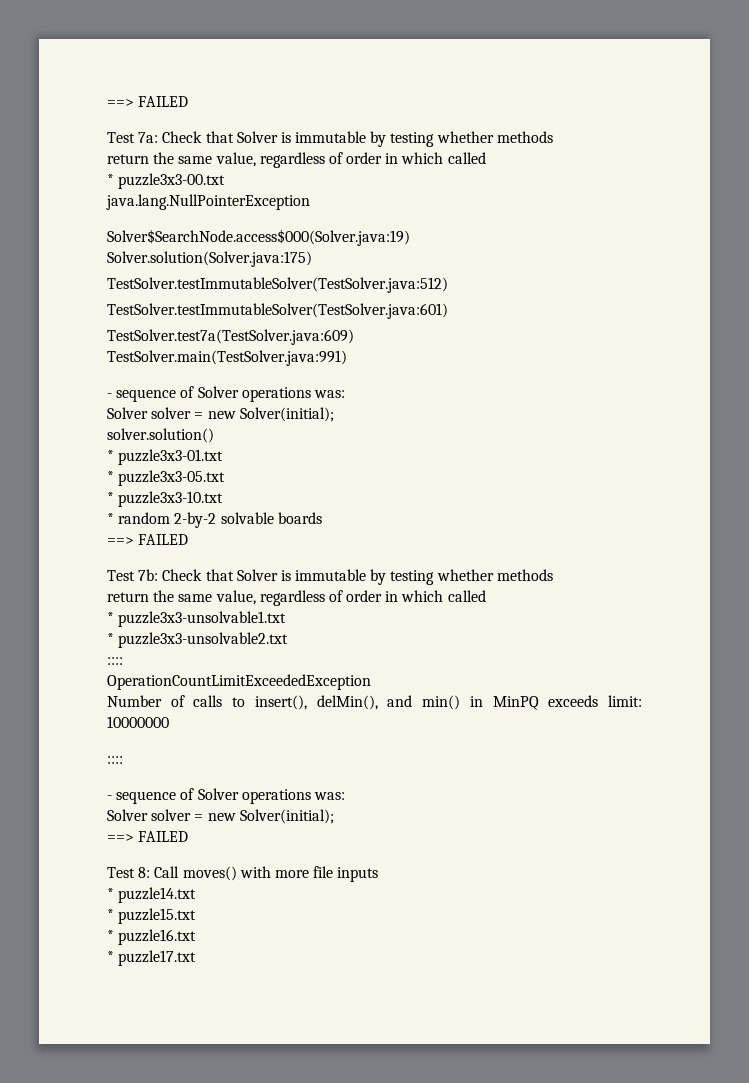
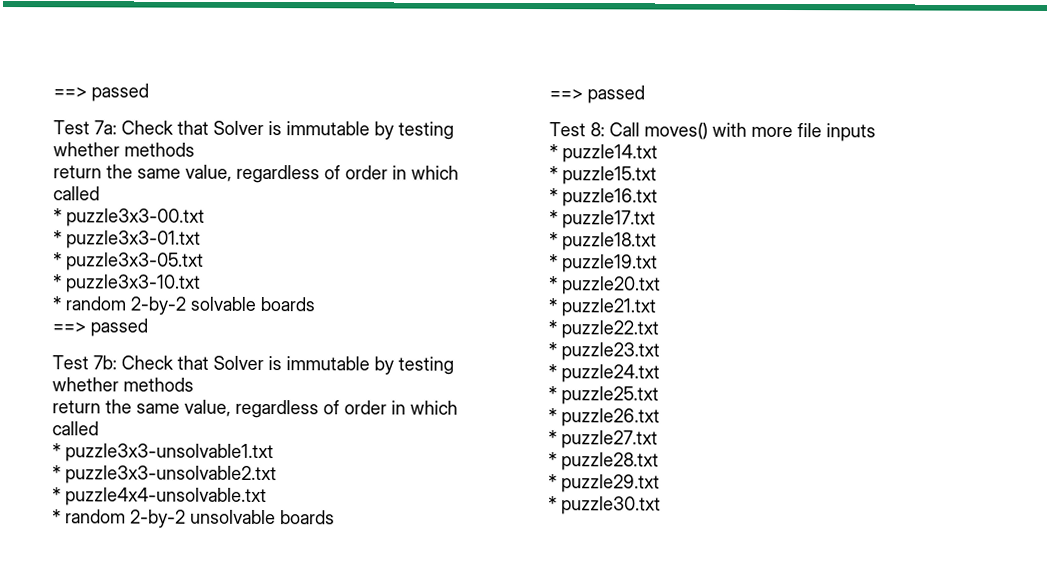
[107,96,189,107] ==> FAILED -> [53,83,149,102] ==> passed
[106,194,310,210] [107,229,410,246] [107,251,312,267] [107,277,448,293] [107,303,448,319] [107,329,354,345] [107,350,347,366] [107,386,345,402] [107,407,334,422] [107,428,214,443] // java.lang.NullPointerException // Solver$SearchNode.access$000(Solver.java:19) // Solver.solution(Solver.java:175) // TestSolver.testImmutableSolver(TestSolver.java:512) // TestSolver.testImmutableSolver(TestSolver.java:601) // TestSolver.test7a(TestSolver.java:609) // TestSolver.main(TestSolver.java:991) // - sequence of Solver operations was: // Solver solver = new Solver(initial); // solver.solution() -> (205, 217) none
[138,534,189,545] FAILED -> [90,318,148,337] passed
[107,657,123,665] [107,674,371,690] [107,695,643,710] [107,716,169,728] [107,756,123,764] [107,788,345,804] [107,809,334,824] [107,831,189,842] :::: // OperationCountLimitExceededException // Number of calls to insert(), delMin(), and min() in MinPQ exceeds limit: 10000000 // :::: // - sequence of Solver operations was: // Solver solver = new Solver(initial); // ==> FAILED -> [52,487,267,507] [52,509,335,528] [549,85,645,104] * puzzle4x4-unsolvable.txt // * random 2-by-2 unsolvable boards // ==> passed
(197, 958) none -> [549,232,657,251] [549,254,658,273] [549,276,661,295] [548,298,656,317] [548,320,659,339] [548,342,660,361] [548,364,660,383] [548,386,659,405] [548,408,660,427] [548,430,658,449] [548,452,659,471] [548,474,660,493] [548,496,661,515] // * puzzle18.txt // * puzzle19.txt // * puzzle20.txt // * puzzle21.txt // * puzzle22.txt // * puzzle23.txt // * puzzle24.txt // * puzzle25.txt // * puzzle26.txt // * puzzle27.txt // * puzzle28.txt // * puzzle29.txt // * puzzle30.txt

